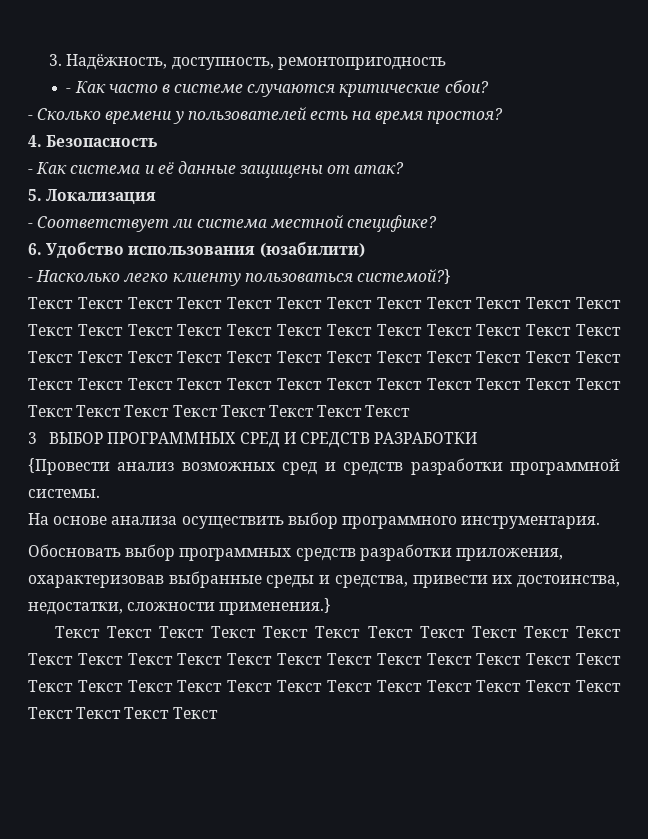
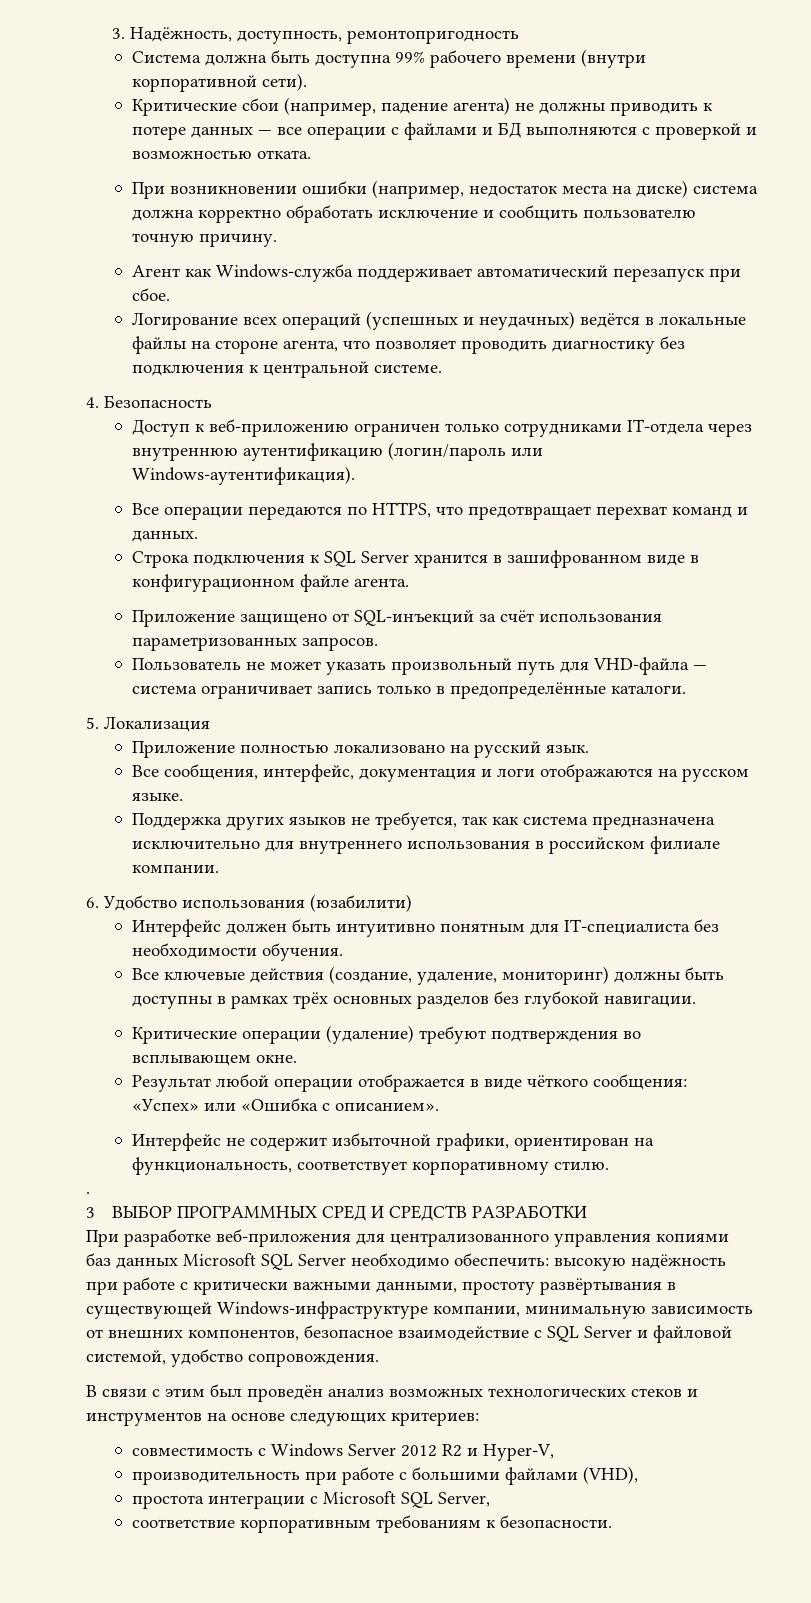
[66,80,489,97] [28,107,504,124] [28,135,158,147] [28,161,405,178] [28,189,157,204] [28,215,437,232] [28,242,365,258] [28,269,451,286] [28,297,621,309] [28,324,621,336] [28,351,621,363] [28,378,621,390] [28,405,411,417] - Как часто в системе случаются критические сбои? // - Cколько времени у пользователей есть на время простоя? // 4. Безопасность // - Как система и её данные защищены от атак? // 5. Локализация // - Соответствует ли система местной специфике? // 6. Удобство использования (юзабилити) // - Насколько легко клиенту пользоваться системой?} // Текст Текст Текст Текст Текст Текст Текст Текст Текст Текст Текст Текст Текст Текст Текст Текст Текст Текст Текст Текст Текст Текст Текст Текст Текст Текст Текст Текст Текст Текст Текст Текст Текст Текст Текст Текст Текст Текст Текст Текст Текст Текст Текст Текст Текст Текст Текст Текст Текст Текст Текст Текст Текст Текст Текст Текст -> [131,49,646,68] [131,73,307,92] [131,97,713,116] [131,122,757,140] [131,150,311,159] [131,180,758,199] [131,205,696,223] [131,233,277,247] [131,264,741,282] [131,288,170,301] [131,311,746,330] [131,336,685,354] [131,361,442,378] [86,395,212,408] [131,419,752,437] [131,442,543,461] [131,466,355,485] [131,502,748,520] [131,530,198,542] [131,550,699,568] [131,574,409,592] [131,610,662,627] [131,637,378,651] [131,657,707,675] [131,682,686,699] [86,716,210,732] [131,741,589,758] [131,764,749,782] [131,793,183,801] [131,812,715,830] [131,836,720,854] [131,865,219,873] [86,894,412,912] [131,919,719,937] [131,943,343,961] [131,966,724,985] [131,991,696,1009] [131,1025,641,1044] [131,1054,297,1066] [131,1074,687,1092] [131,1098,439,1112] [131,1133,654,1151] [131,1157,609,1175] [86,1192,90,1194] Система должна быть доступна 99% рабочего времени (внутри корпоративной сети). // Критические сбои (например, падение агента) не должны приводить к потере данных — все операции с файлами и БД выполняются с проверкой и возможностью отката. // При возникновении ошибки (например, недостаток места на диске) система должна корректно обработать исключение и сообщить пользователю точную причину. // Агент как Windows-служба поддерживает автоматический перезапуск при сбое. // Логирование всех операций (успешных и неудачных) ведётся в локальные файлы на стороне агента, что позволяет проводить диагностику без подключения к центральной системе. // 4. Безопасность // Доступ к веб-приложению ограничен только сотрудниками IT-отдела через внутреннюю аутентификацию (логин/пароль или Windows-аутентификация). // Все операции передаются по HTTPS, что предотвращает перехват команд и данных. // Строка подключения к SQL Server хранится в зашифрованном виде в конфигурационном файле агента. // Приложение защищено от SQL-инъекций за счёт использования параметризованных запросов. // Пользователь не может указать произвольный путь для VHD-файла — система ограничивает запись только в предопределённые каталоги. // 5. Локализация // Приложение полностью локализовано на русский язык. // Все сообщения, интерфейс, документация и логи отображаются на русском языке. // Поддержка других языков не требуется, так как система предназначена исключительно для внутреннего использования в российском филиале компании. // 6. Удобство использования (юзабилити) // Интерфейс должен быть интуитивно понятным для IT-специалиста без необходимости обучения. // Все ключевые действия (создание, удаление, мониторинг) должны быть доступны в рамках трёх основных разделов без глубокой навигации. // Критические операции (удаление) требуют подтверждения во всплывающем окне. // Результат любой операции отображается в виде чёткого сообщения: «Успех» или «Ошибка с описанием». // Интерфейс не содержит избыточной графики, ориентирован на функциональность, соответствует корпоративному стилю. // .
[28,458,621,475] [28,489,100,498] [28,512,601,529] [28,544,563,561] [28,571,620,588] [28,598,332,615] [54,626,621,638] [28,653,621,665] [28,680,621,692] [28,707,218,719] {Провести анализ возможных сред и средств разработки программной системы. // На основе анализа осуществить выбор программного инструментария. // Обосновать выбор программных средств разработки приложения, охарактеризовав выбранные среды и средства, привести их достоинства, недостатки, сложности применения.} // Текст Текст Текст Текст Текст Текст Текст Текст Текст Текст Текст Текст Текст Текст Текст Текст Текст Текст Текст Текст Текст Текст Текст Текст Текст Текст Текст Текст Текст Текст Текст Текст Текст Текст Текст Текст Текст Текст Текст -> [86,1229,729,1247] [86,1253,726,1271] [86,1277,676,1295] [86,1301,753,1319] [86,1325,732,1343] [86,1349,379,1367] [86,1384,698,1402] [86,1412,479,1426] [131,1443,554,1461] [131,1466,638,1485] [131,1491,490,1509] [131,1515,612,1533] При разработке веб-приложения для централизованного управления копиями баз данных Microsoft SQL Server необходимо обеспечить: высокую надёжность при работе с критически важными данными, простоту развёртывания в существующей Windows-инфраструктуре компании, минимальную зависимость от внешних компонентов, безопасное взаимодействие с SQL Server и файловой системой, удобство сопровождения. // В связи с этим был проведён анализ возможных технологических стеков и инструментов на основе следующих критериев: // совместимость с Windows Server 2012 R2 и Hyper-V, // производительность при работе с большими файлами (VHD), // простота интеграции с Microsoft SQL Server, // соответствие корпоративным требованиям к безопасности.

